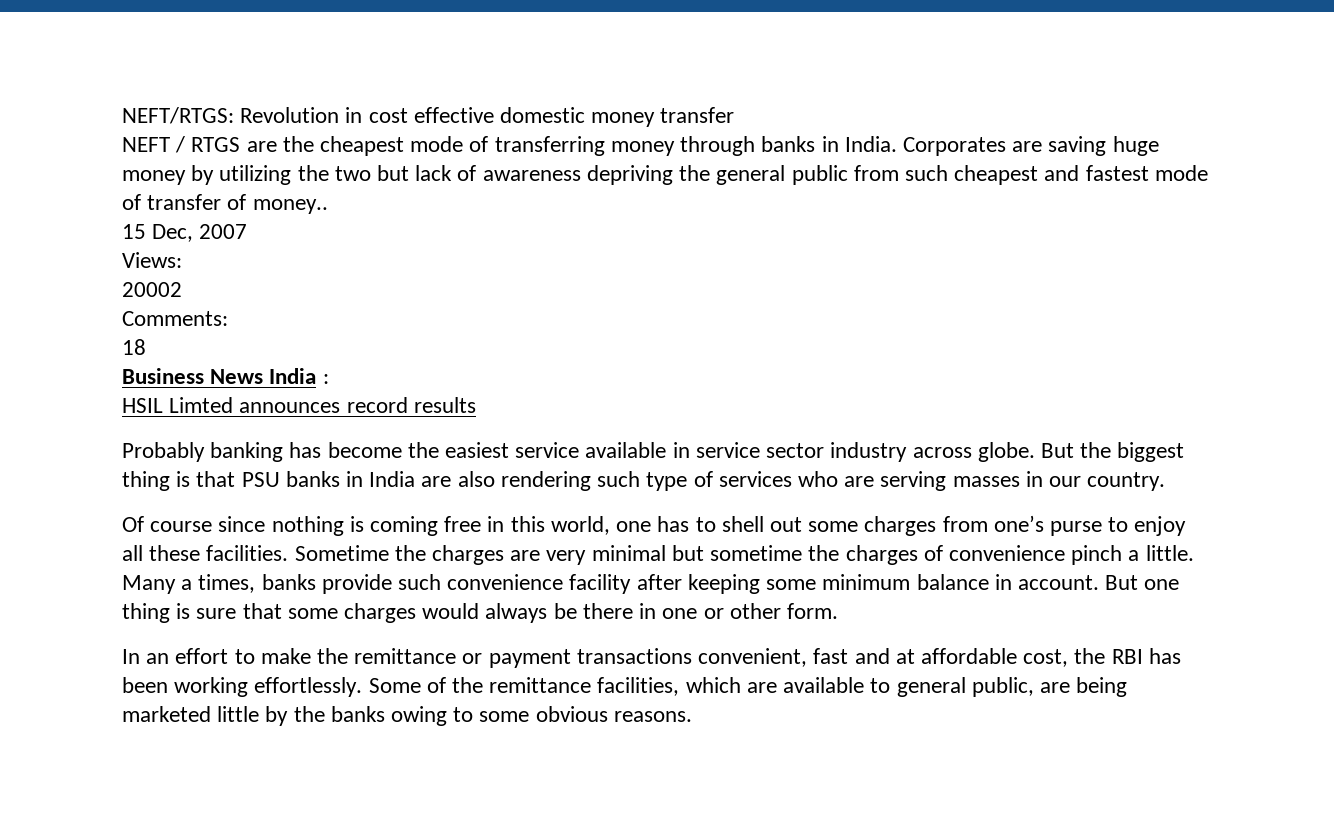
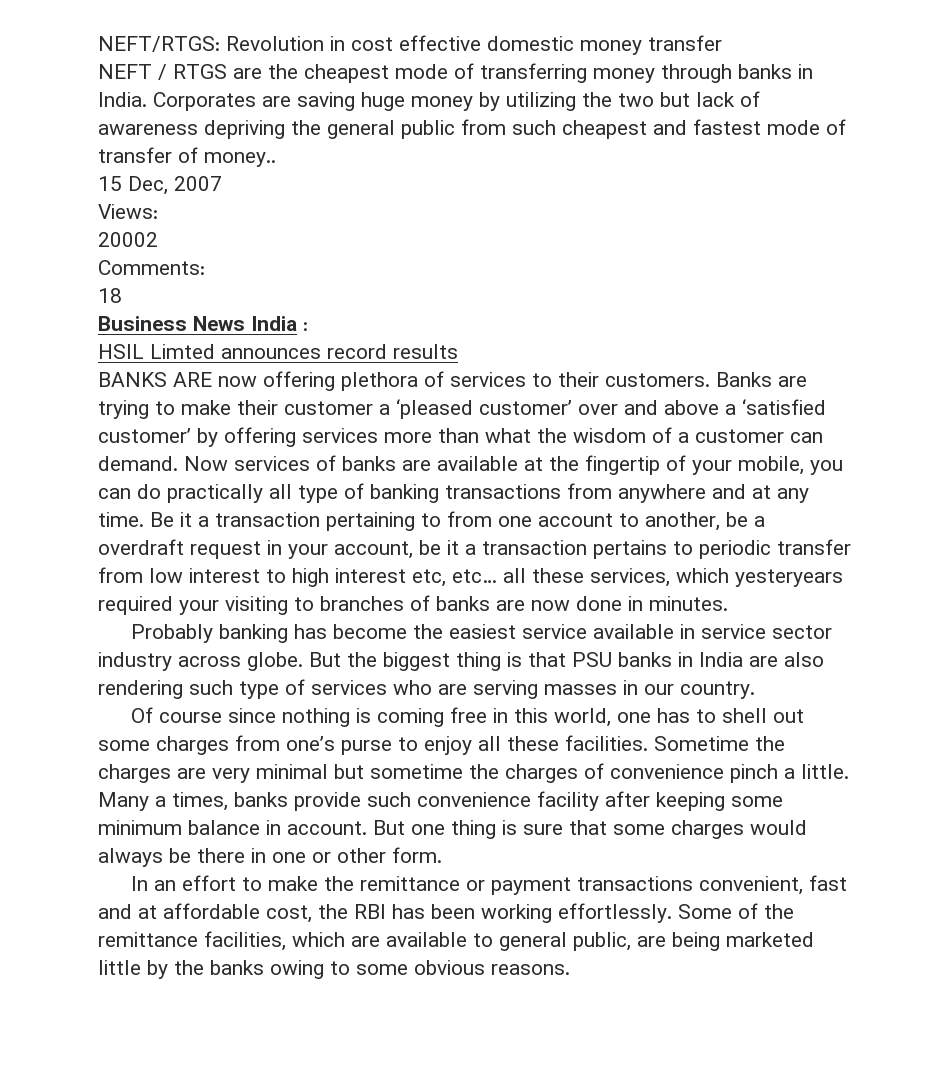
(476, 405) none -> [98,371,807,391] [98,399,826,419] [98,427,823,447] [98,455,843,475] [98,483,809,503] [98,511,765,531] [98,539,851,559] [98,567,843,587] [98,595,728,615] // BANKS ARE now offering plethora of services to their customers. Banks are trying to make their customer a ‘pleased customer’ over and above a ‘satisfied customer’ by offering services more than what the wisdom of a customer can demand. Now services of banks are available at the fingertip of your mobile, you can do practically all type of banking transactions from anywhere and at any time. Be it a transaction pertaining to from one account to another, be a overdraft request in your account, be it a transaction pertains to periodic transfer from low interest to high interest etc, etc… all these services, which yesteryears required your visiting to branches of banks are now done in minutes.

